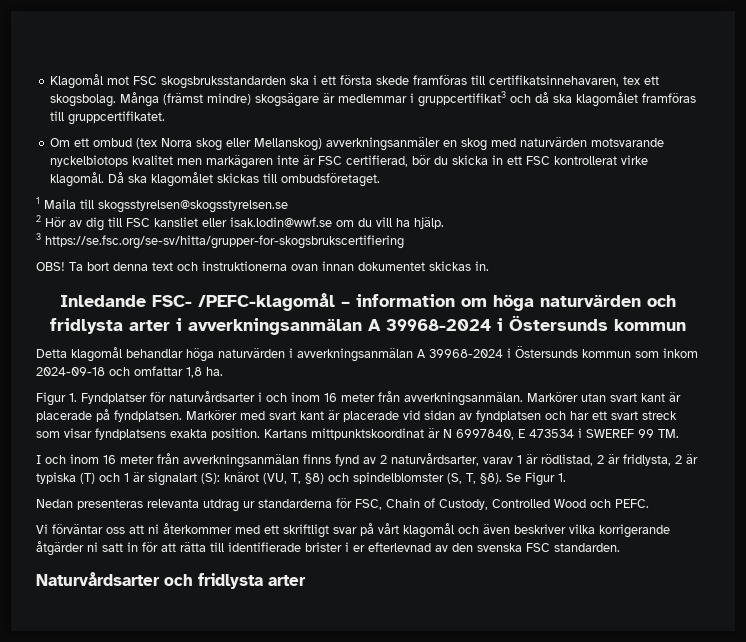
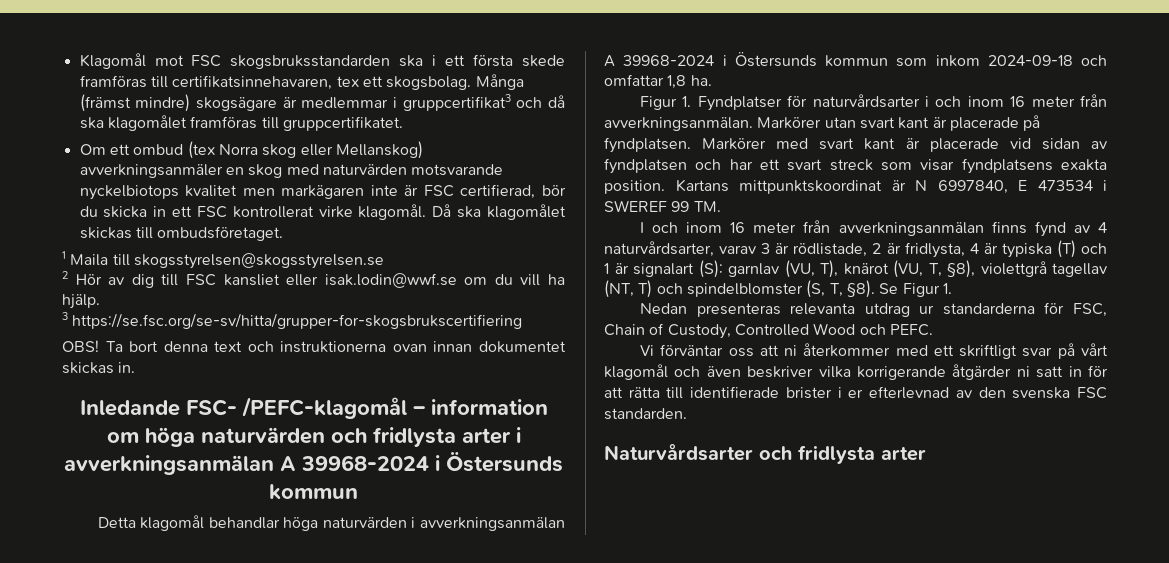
[380,455,387,464] 2 -> [1098,222,1107,233] 4
[517,454,593,466] 1 är rödlistad, -> [761,243,868,257] 3 är rödlistade,
[675,455,682,464] 2 -> [969,243,979,254] 4
[224,472,324,484] knärot (VU, T, §8) -> [728,260,1107,278] [604,280,653,298] garnlav (VU, T), knärot (VU, T, §8), violettgrå tagellav (NT, T)

